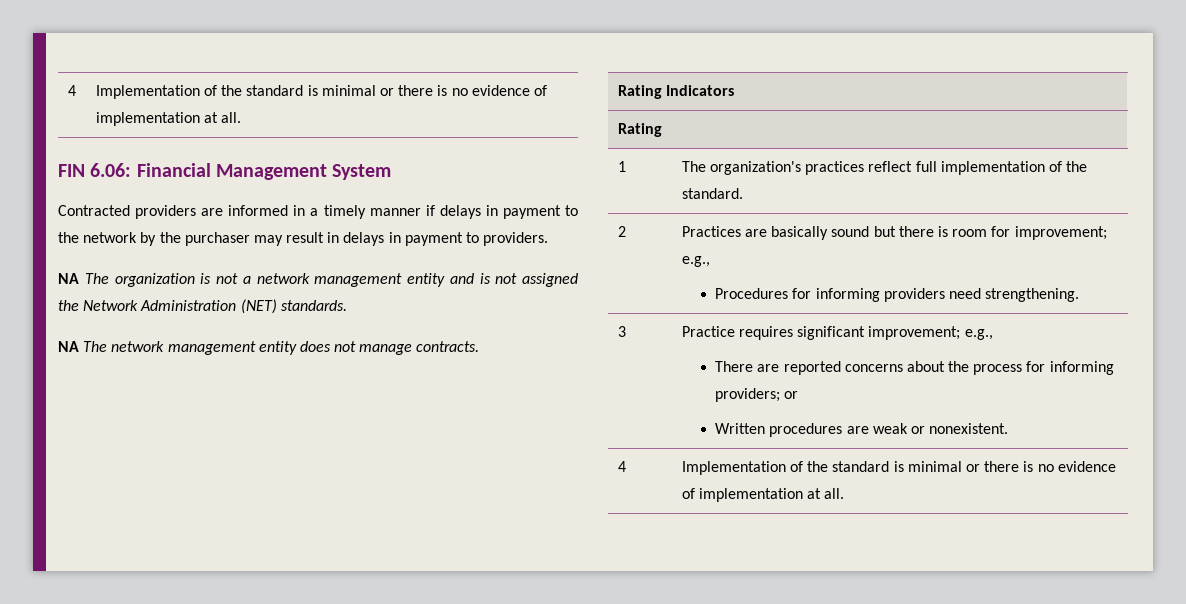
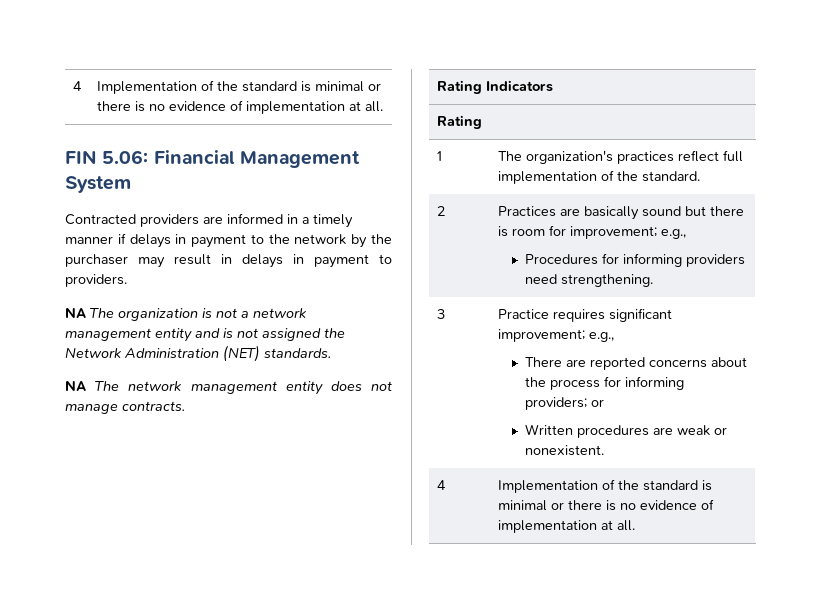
[90,163,132,177] 6.06: -> [102,150,149,164] 5.06:

